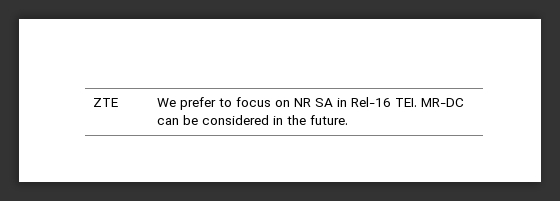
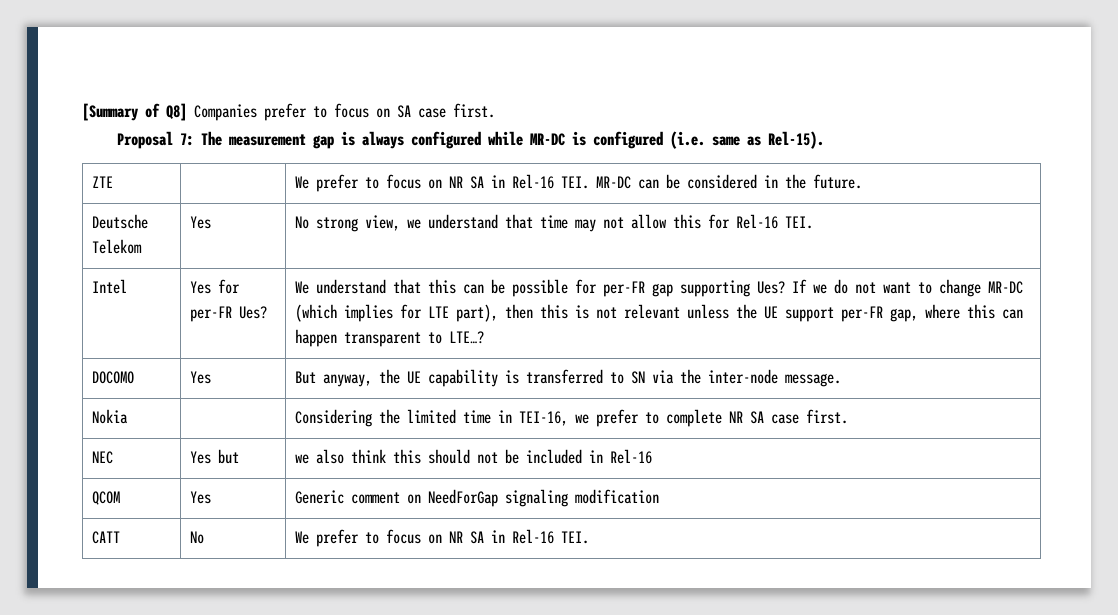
(92, 102) none -> [82,103,495,121] [117,131,825,149] [Summary of Q8] Companies prefer to focus on SA case first. // Proposal 7: The measurement gap is always configured while MR-DC is configured (i.e. same as Rel-15). //
(348, 120) none -> [92,214,149,229] [92,239,143,254] [190,216,212,229] [295,214,814,232] [92,279,128,294] [190,279,241,294] [190,306,268,322] [295,279,1024,297] [295,304,1024,322] [295,329,485,347] [92,371,135,384] [190,371,212,384] [295,369,842,387] [92,409,129,424] [295,409,849,427] [92,451,114,464] [190,449,240,464] [295,449,653,464] [92,491,121,505] [190,491,212,504] [295,489,660,507] [92,531,121,544] [190,531,205,544] [295,529,590,547] // Deutsche Telekom | Yes | No strong view, we understand that time may not allow this for Rel-16 TEI. // Intel | Yes for per-FR Ues? | We understand that this can be possible for per-FR gap supporting Ues? If we do not want to change MR-DC (which implies for LTE part), then this is not relevant unless the UE support per-FR gap, where this can happen transparent to LTE…? // DOCOMO | Yes | But anyway, the UE capability is transferred to SN via the inter-node message. // Nokia | | Considering the limited time in TEI-16, we prefer to complete NR SA case first. // NEC | Yes but | we also think this should not be included in Rel-16 // QCOM | Yes | Generic comment on NeedForGap signaling modification // CATT | No | We prefer to focus on NR SA in Rel-16 TEI.

